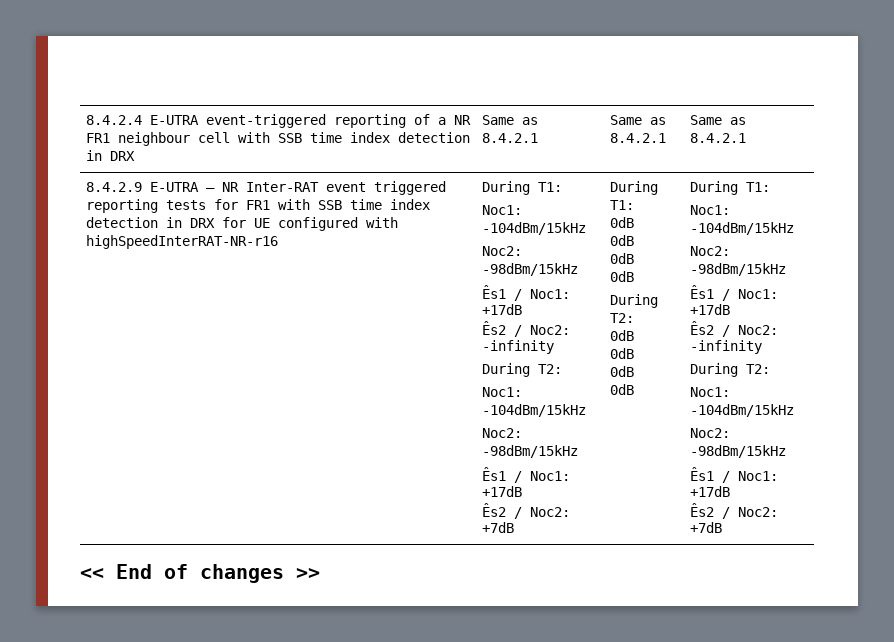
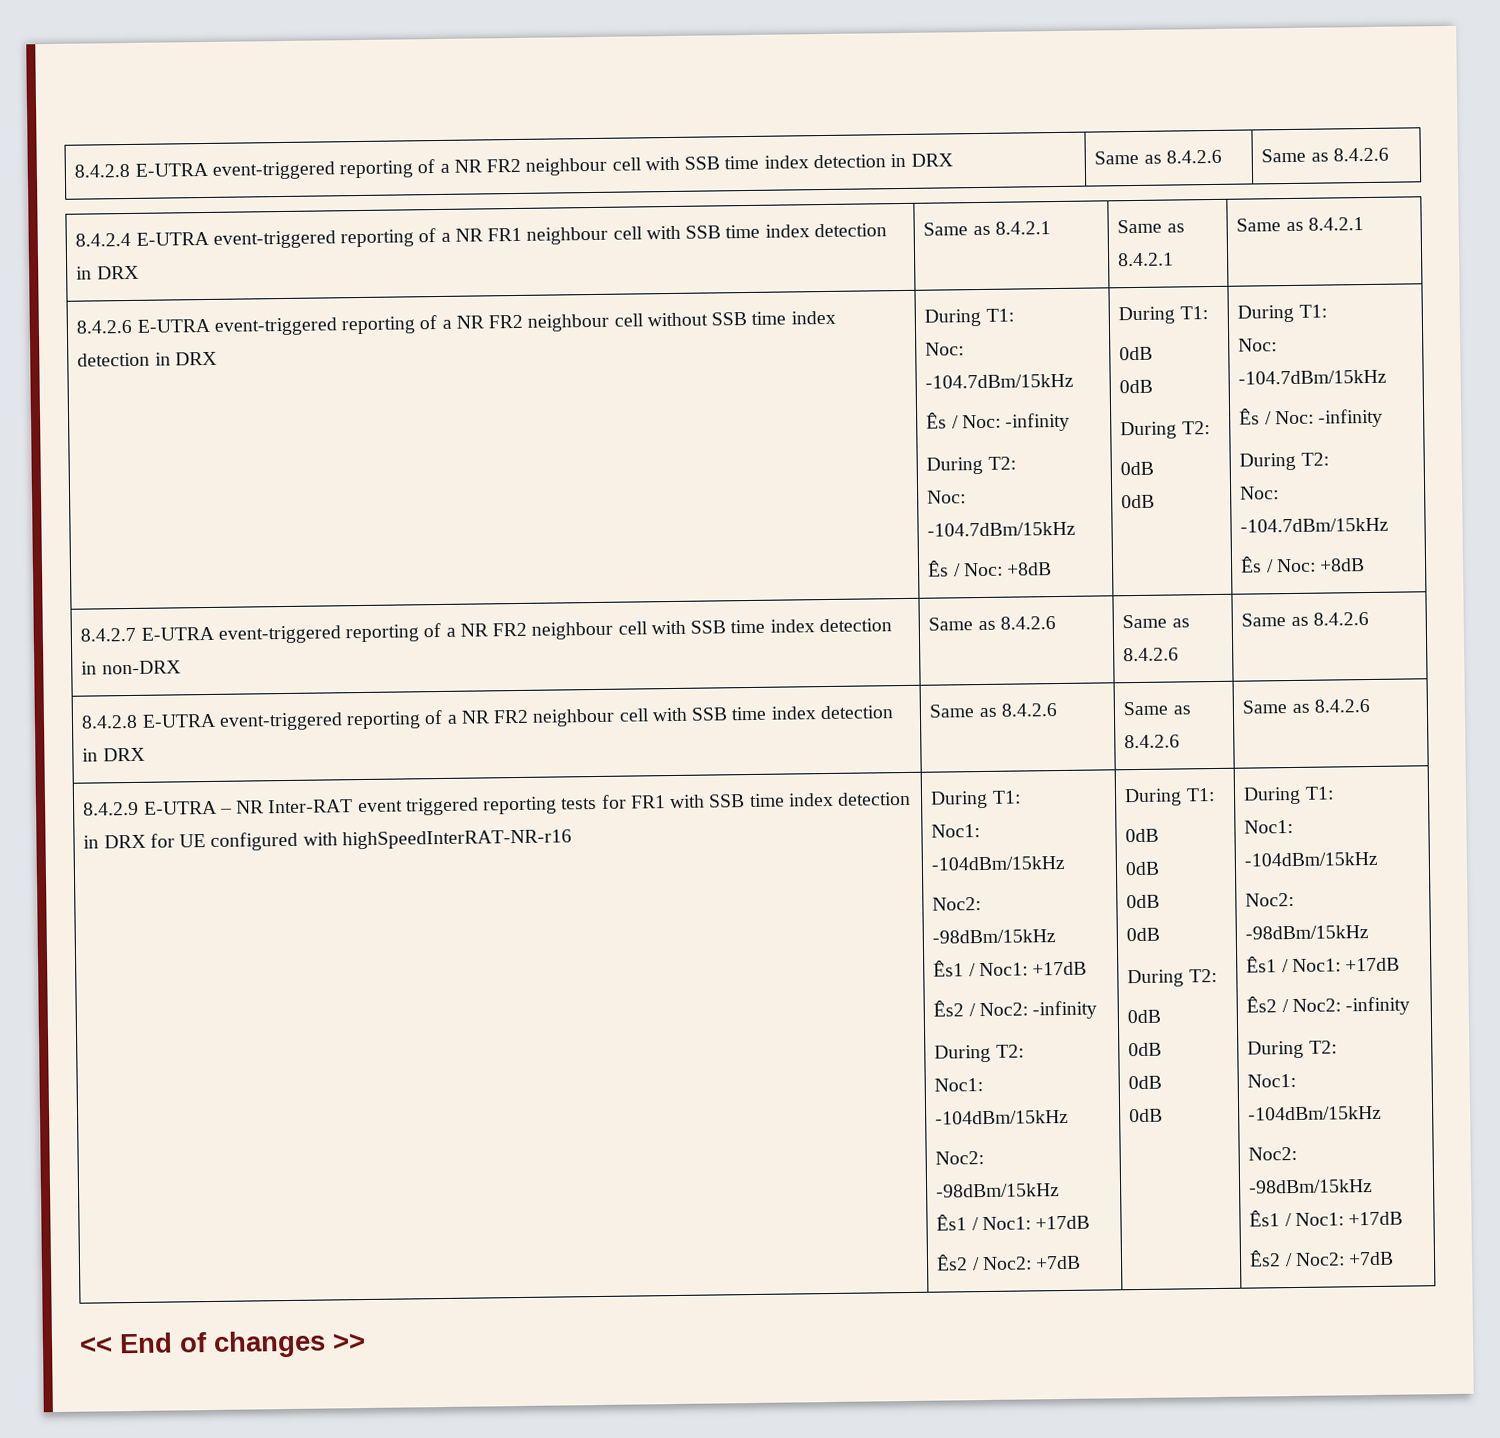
(86, 120) none -> [74,153,953,180] [1094,149,1222,165] [1261,147,1389,163] 8.4.2.8 E-UTRA event-triggered reporting of a NR FR2 neighbour cell with SSB time index detection in DRX | Same as 8.4.2.6 | Same as 8.4.2.6 //
(747, 138) none -> [76,310,836,336] [77,351,217,367] [924,308,1014,327] [925,342,965,356] [925,373,1075,389] [926,412,1071,432] [926,456,1016,475] [927,490,967,504] [927,521,1077,537] [927,560,1053,577] [1118,306,1208,325] [1119,346,1154,361] [1119,379,1154,394] [1120,421,1210,440] [1120,461,1155,476] [1121,494,1156,509] [1237,304,1327,323] [1238,338,1278,352] [1238,369,1388,385] [1239,408,1384,428] [1239,452,1329,471] [1240,486,1280,500] [1240,517,1390,533] [1240,556,1366,573] [80,618,892,644] [81,660,181,675] [928,616,1056,631] [1122,614,1190,629] [1123,647,1180,662] [1241,612,1369,627] [81,705,894,731] [82,747,145,762] [929,703,1057,718] [1123,701,1191,716] [1124,734,1181,749] [1242,698,1370,714] // 8.4.2.6 E-UTRA event-triggered reporting of a NR FR2 neighbour cell without SSB time index detection in DRX | During T1: // Noc: -104.7dBm/15kHz // Ês / Noc: -infinity // During T2: // Noc: -104.7dBm/15kHz // Ês / Noc: +8dB | During T1: // 0dB // 0dB // During T2: // 0dB // 0dB | During T1: // Noc: -104.7dBm/15kHz // Ês / Noc: -infinity // During T2: // Noc: -104.7dBm/15kHz // Ês / Noc: +8dB // 8.4.2.7 E-UTRA event-triggered reporting of a NR FR2 neighbour cell with SSB time index detection in non-DRX | Same as 8.4.2.6 | Same as 8.4.2.6 | Same as 8.4.2.6 // 8.4.2.8 E-UTRA event-triggered reporting of a NR FR2 neighbour cell with SSB time index detection in DRX | Same as 8.4.2.6 | Same as 8.4.2.6 | Same as 8.4.2.6

